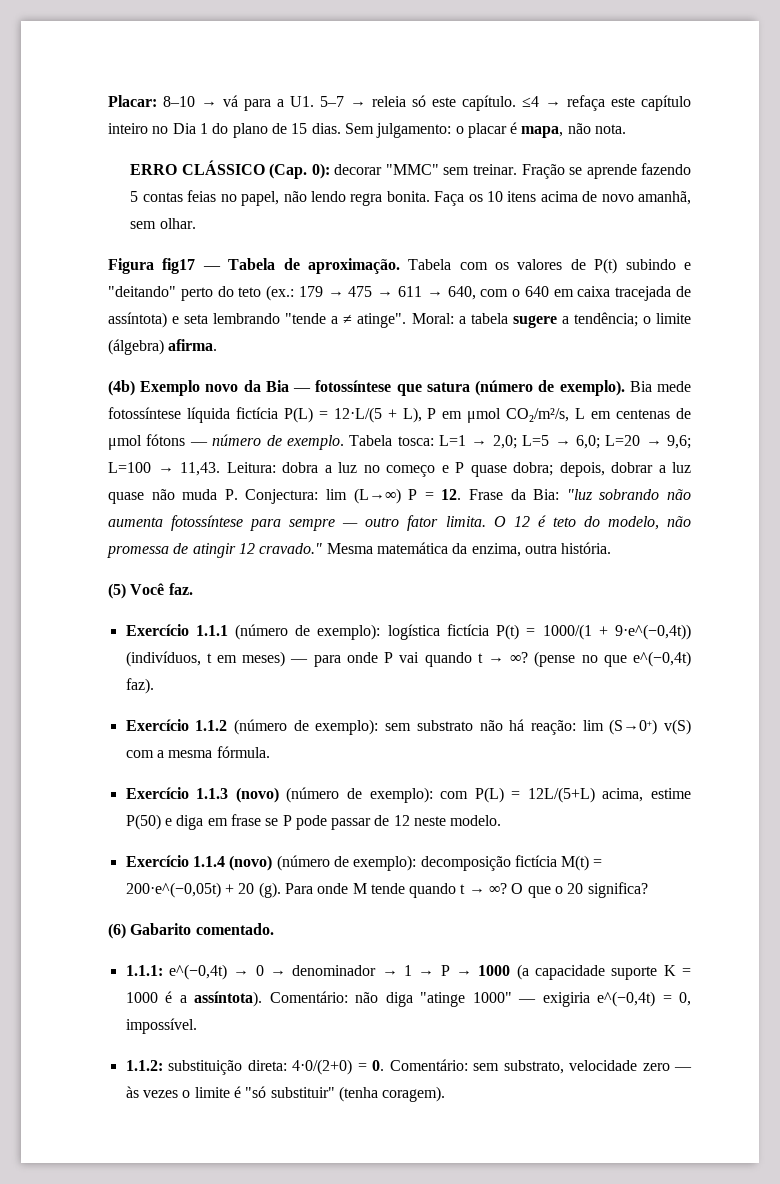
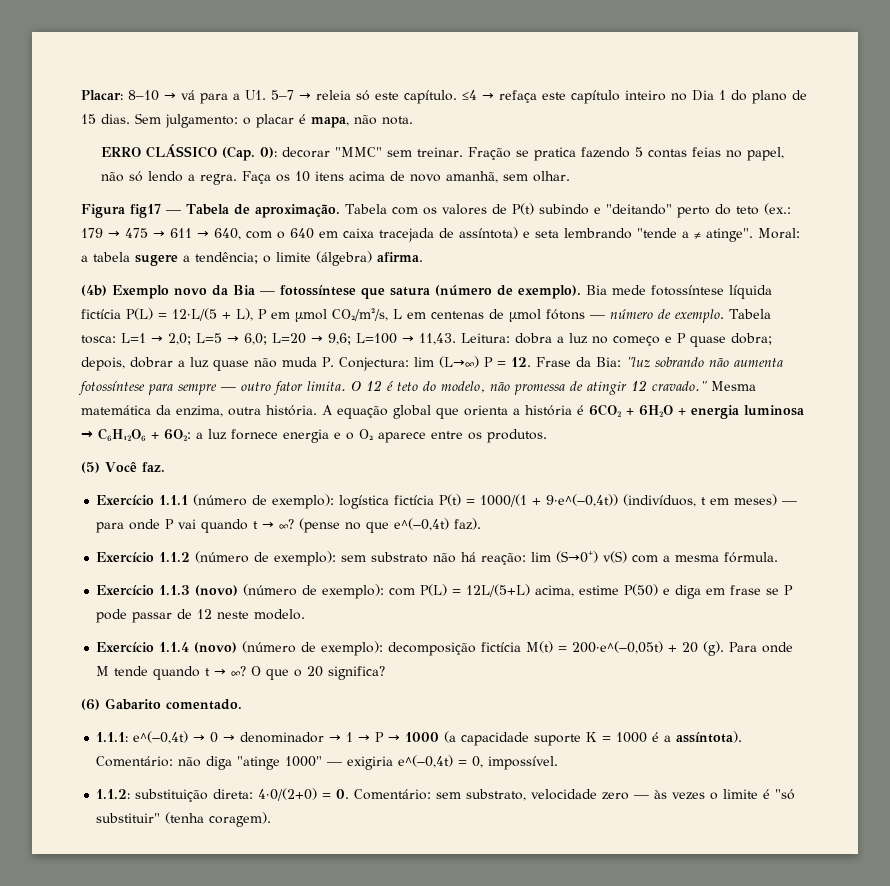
[586,164,637,179] aprende -> [534,147,577,161] pratica
[310,191,430,206] lendo regra bonita. -> [129,171,238,185] só lendo a regra.
(612, 548) none -> [322,404,804,419] [81,428,547,443] A equação global que orienta a história é 6CO₂ + 6H₂O + energia luminosa → C₆H₁₂O₆ + 6O₂: a luz fornece energia e o O₂ aparece entre os produtos.

